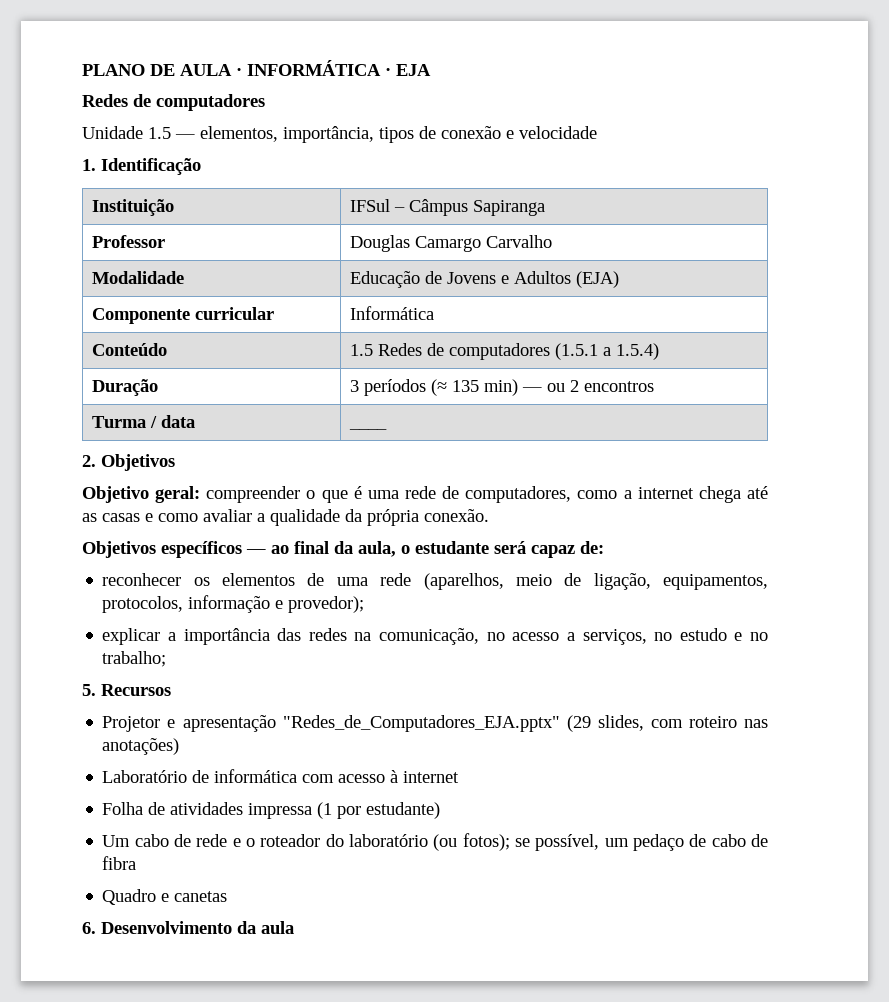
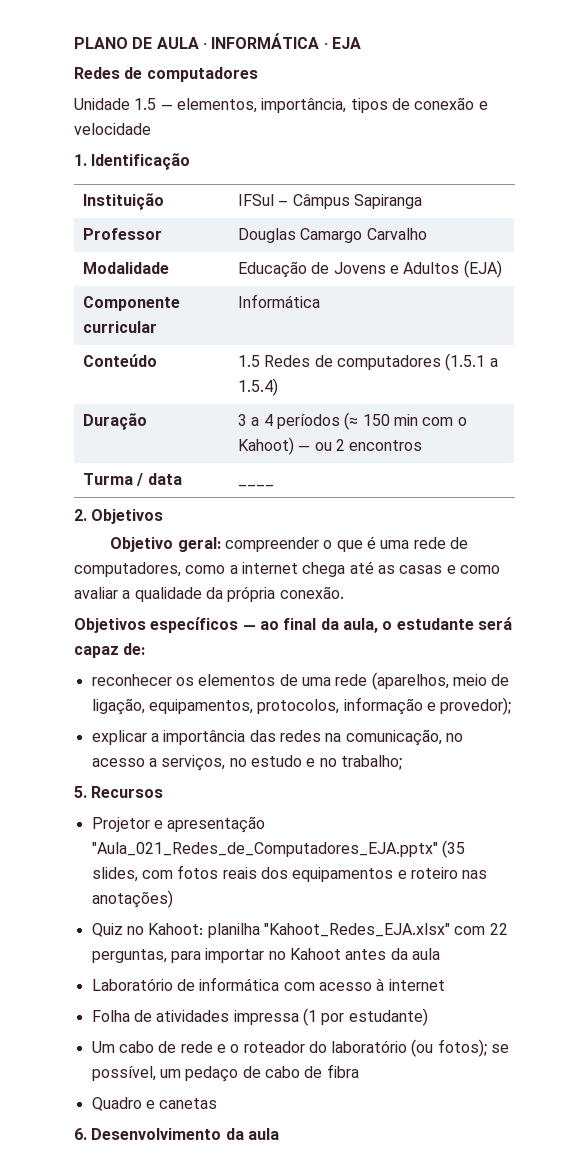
[364,379,519,396] períodos (≈ 135 min) -> [251,412,467,430] [238,437,295,455] a 4 períodos (≈ 150 min com o Kahoot)
[282,715,768,732] [102,738,180,755] "Redes_de_Computadores_EJA.pptx" (29 slides, com roteiro nas anotações) -> [91,840,465,858] [91,865,488,882] [91,890,173,908] [91,923,508,938] [91,948,440,963] "Aula_021_Redes_de_Computadores_EJA.pptx" (35 slides, com fotos reais dos equipamentos e roteiro nas anotações) // Quiz no Kahoot: planilha "Kahoot_Redes_EJA.xlsx" com 22 perguntas, para importar no Kahoot antes da aula

